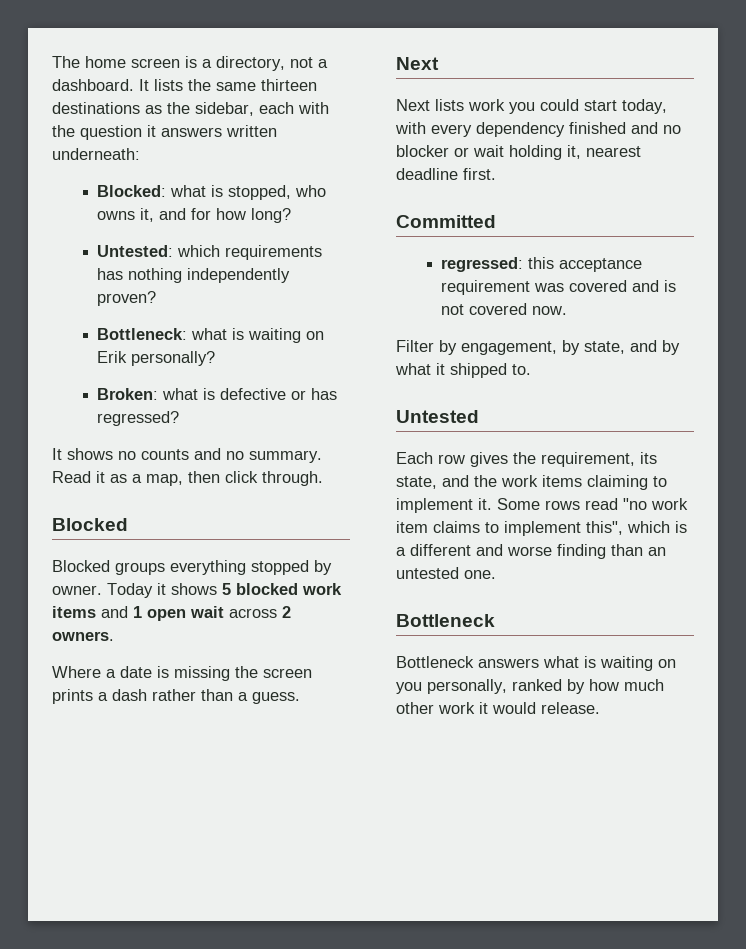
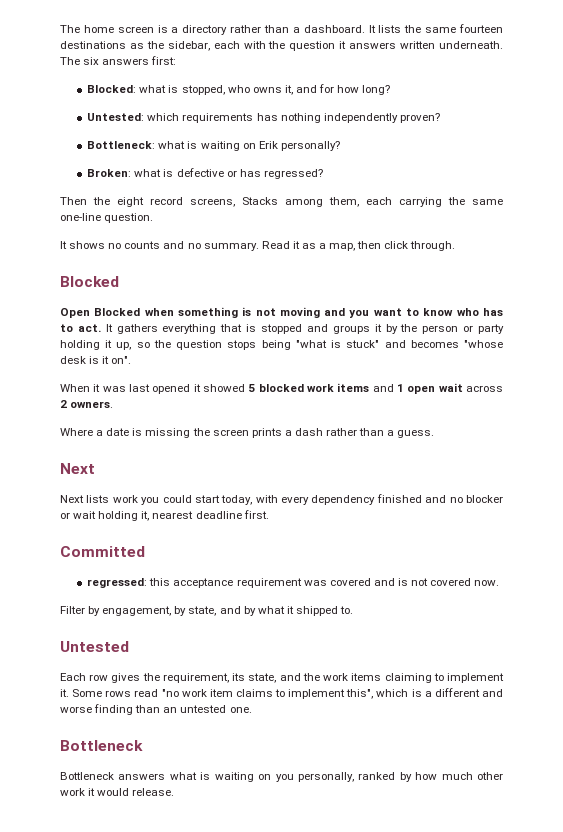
[216,56,313,71] directory, not -> [182,25,289,35] directory rather than
[261,79,317,91] thirteen -> [458,24,503,33] fourteen
[52,148,140,160] underneath: -> [439,41,504,49] [60,56,177,65] underneath. The six answers first:
(180, 418) none -> [60,197,503,207] [60,213,154,223] // Then the eight record screens, Stacks among them, each carrying the same one-line question.
[52,560,332,575] [52,583,217,598] Blocked groups everything stopped by owner. Today it shows -> [60,307,504,318] [60,324,505,334] [60,340,503,350] [60,356,132,364] [60,384,245,394] Open Blocked when something is not moving and you want to know who has to act. It gathers everything that is stopped and groups it by the person or party holding it up, so the question stops being "what is stuck" and becomes "whose desk is it on". // When it was last opened it showed

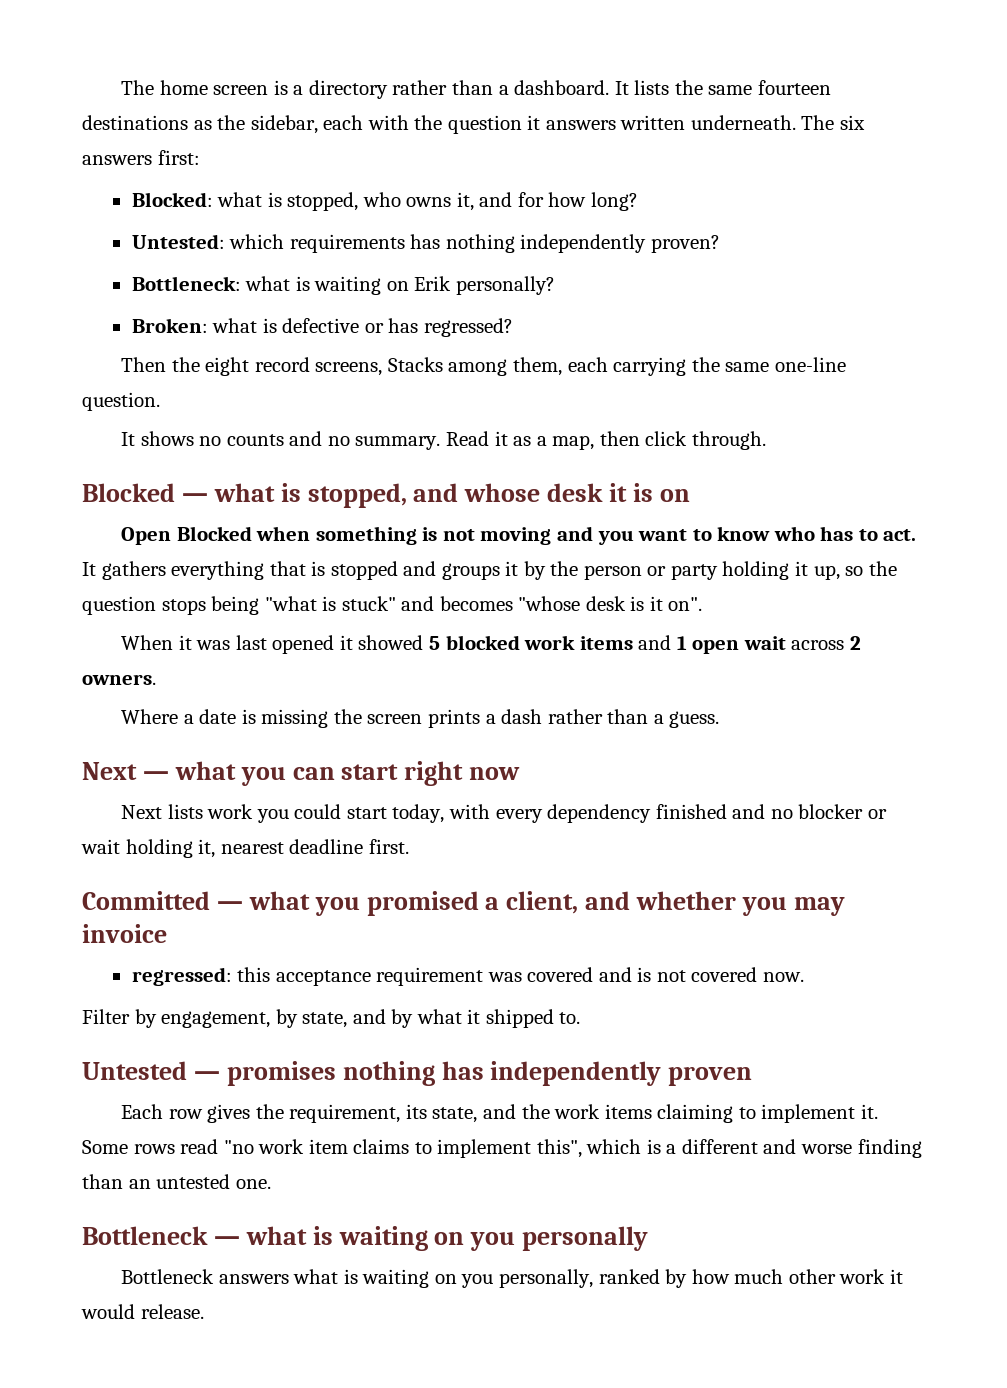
(119, 281) none -> [181,483,690,508] — what is stopped, and whose desk it is on
(95, 468) none -> [142,761,521,786] — what you can start right now
(145, 551) none -> [216,891,845,916] [82,924,167,943] — what you promised a client, and whether you may invoice
(129, 646) none -> [193,1061,753,1086] — promises nothing has independently proven
(143, 745) none -> [213,1226,649,1251] — what is waiting on you personally

